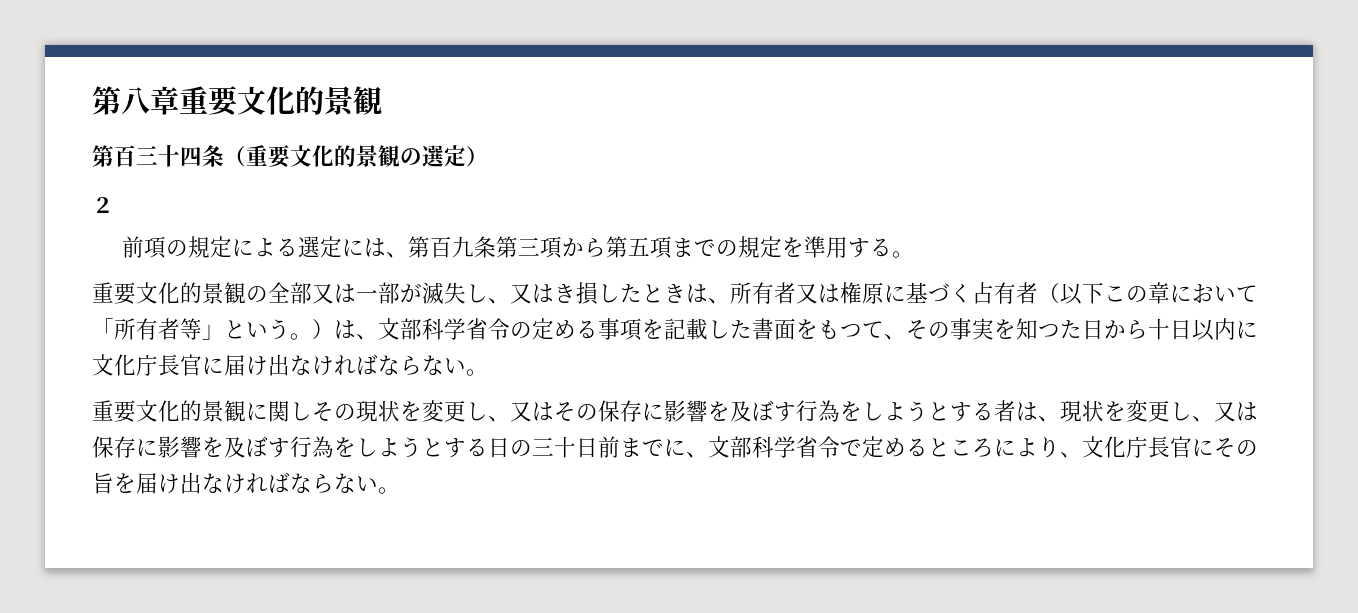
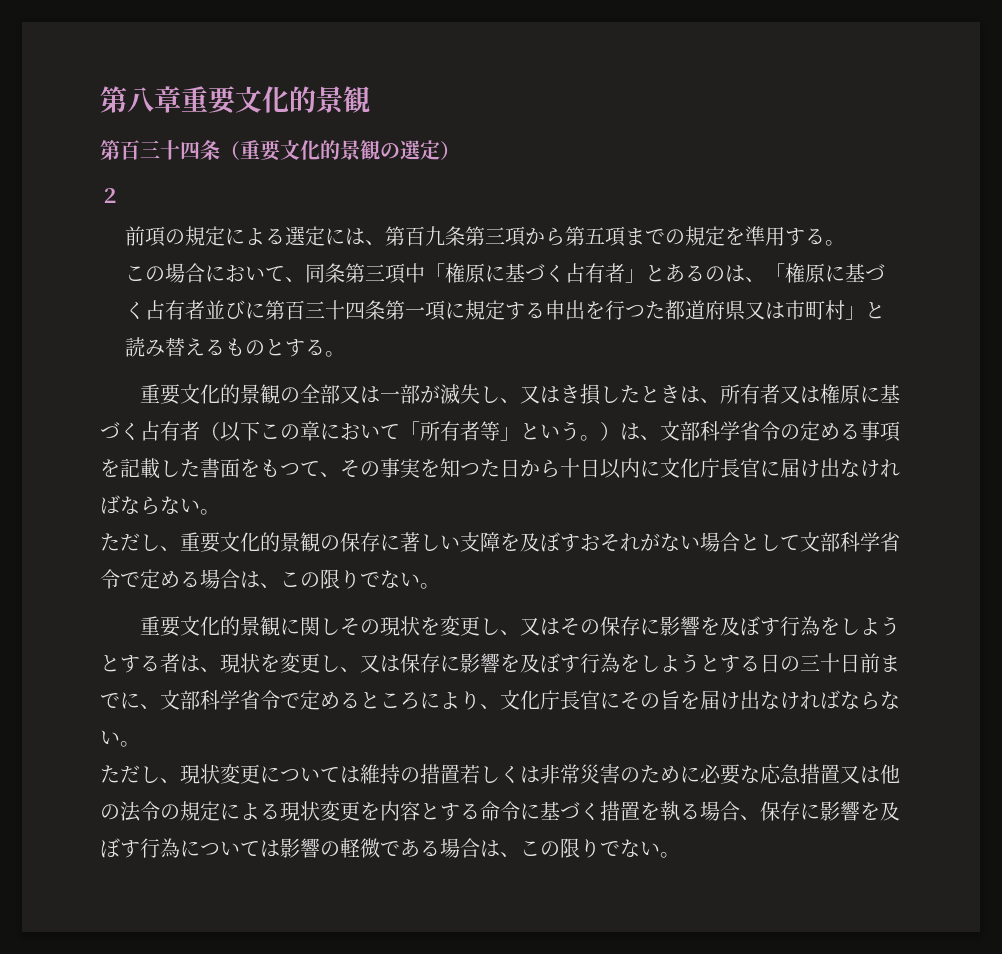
(915, 254) none -> [124,263,885,284] [124,300,885,321] [124,337,345,357] // この場合において、同条第三項中「権原に基づく占有者」とあるのは、「権原に基づく占有者並びに第百三十四条第一項に規定する申出を行つた都道府県又は市町村」と読み替えるものとする。
(488, 372) none -> [100,532,900,553] [100,569,440,589] // ただし、重要文化的景観の保存に著しい支障を及ぼすおそれがない場合として文部科学省令で定める場合は、この限りでない。
(400, 490) none -> [100,764,900,785] [100,801,900,822] [100,838,680,858] // ただし、現状変更については維持の措置若しくは非常災害のために必要な応急措置又は他の法令の規定による現状変更を内容とする命令に基づく措置を執る場合、保存に影響を及ぼす行為については影響の軽微である場合は、この限りでない。

